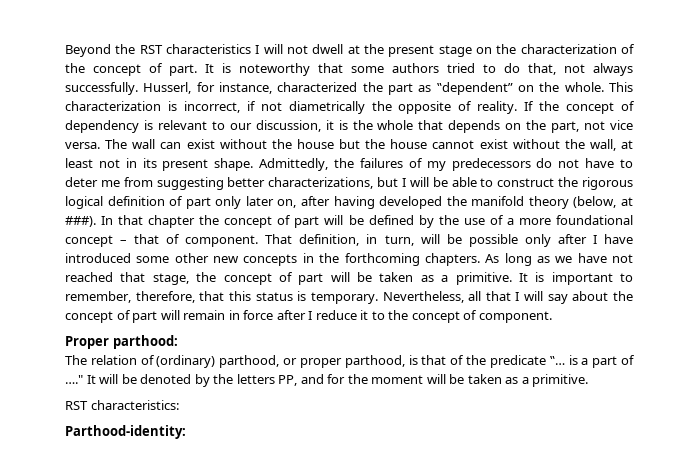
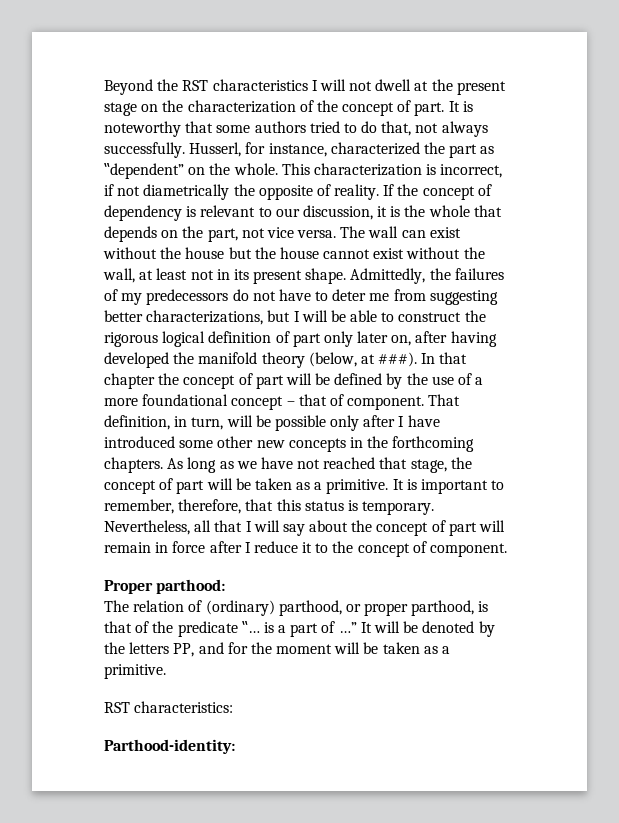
[65,375,83,384] …." -> [338,622,357,633] …”

